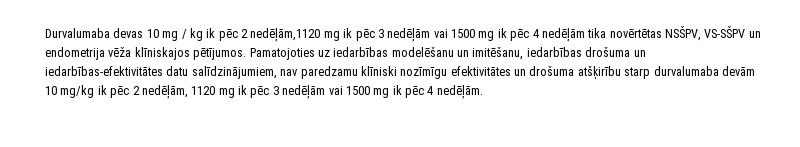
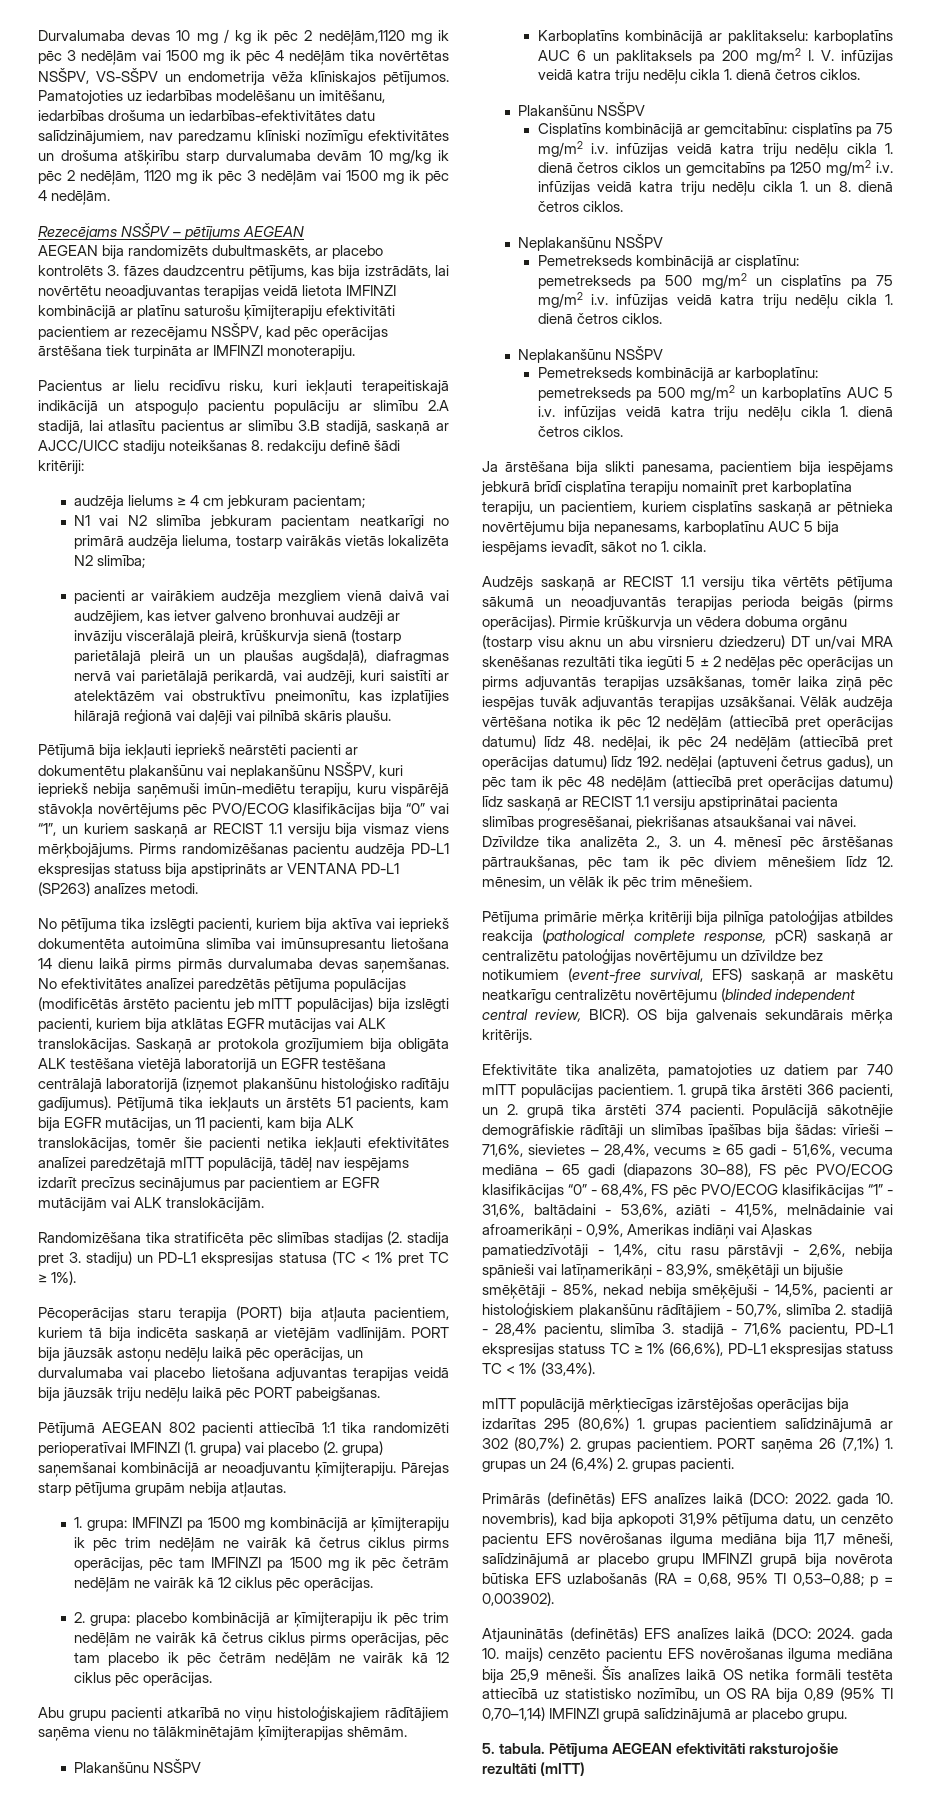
(483, 92) none -> [38,223,305,241] [38,245,384,260] [38,265,449,280] [38,285,397,300] [38,305,396,320] [38,323,389,341] [38,345,356,360] [38,380,449,395] [38,400,449,415] [38,420,449,435] [38,439,401,455] [38,460,84,475] [74,495,366,510] [74,515,450,530] [74,535,450,550] [74,555,146,568] [74,590,450,605] [74,610,401,625] [74,629,402,645] [74,649,449,665] [74,670,450,685] [74,690,449,705] [74,708,392,725] [38,744,359,759] [38,762,404,779] [38,783,449,798] [38,802,449,818] [38,823,450,838] [38,843,450,858] [38,863,400,878] [38,882,199,896] [38,918,450,933] [38,938,450,952] [38,958,450,973] [38,978,407,993] [38,997,450,1013] [38,1018,387,1033] [38,1038,449,1053] [38,1058,387,1073] [38,1076,449,1093] [38,1096,449,1112] [38,1117,355,1132] [38,1137,449,1152] [38,1157,410,1172] [38,1177,380,1192] [38,1197,265,1212] [38,1231,449,1247] [38,1251,449,1267] [38,1271,77,1285] [38,1306,449,1322] [38,1327,449,1342] [38,1347,364,1362] [38,1367,449,1382] [38,1387,381,1402] [38,1422,450,1437] [38,1441,384,1456] [38,1462,449,1477] [38,1482,287,1497] [74,1517,449,1532] [74,1537,449,1552] [74,1557,450,1572] [74,1577,374,1592] [74,1612,450,1627] [74,1632,450,1647] [74,1652,450,1667] [74,1672,213,1687] [38,1705,450,1722] [38,1726,408,1741] [74,1759,202,1773] [537,30,893,45] [537,48,893,65] [537,69,861,84] [518,102,646,116] [537,123,893,138] [537,141,893,158] [537,160,893,176] [537,181,894,196] [537,201,623,212] [518,234,664,251] [537,255,799,270] [537,273,893,289] [537,292,893,309] [537,313,662,324] [518,346,664,363] [537,367,818,382] [537,385,893,401] [537,406,893,421] [537,426,623,437] [482,461,893,476] [481,481,853,496] [482,501,894,516] [482,521,840,536] [482,541,707,556] [482,576,893,591] [482,595,893,611] [482,615,848,631] [482,635,893,650] [482,656,893,671] [482,676,893,691] [482,696,894,711] [482,715,893,731] [482,735,893,751] [482,755,893,771] [482,775,893,791] [482,796,839,811] [482,816,857,830] [482,836,894,850] [482,856,893,870] [482,876,753,890] [482,909,894,926] [482,929,893,945] [482,948,824,965] [482,968,893,984] [482,988,856,1004] [482,1008,893,1024] [482,1029,532,1044] [482,1064,893,1079] [482,1084,893,1099] [482,1104,893,1119] [482,1124,893,1139] [482,1144,893,1158] [482,1163,893,1178] [482,1183,893,1199] [482,1204,893,1217] [482,1224,813,1239] [482,1244,893,1259] [482,1264,844,1279] [482,1284,894,1299] [482,1302,893,1319] [482,1323,893,1338] [482,1342,893,1358] [482,1362,596,1376] [482,1398,850,1413] [482,1417,893,1433] [482,1437,894,1453] [482,1457,735,1472] [482,1492,893,1507] [482,1512,893,1528] [482,1533,893,1548] [482,1553,893,1568] [482,1572,893,1587] [482,1592,554,1606] [482,1627,893,1643] [482,1647,893,1663] [482,1666,893,1684] [482,1687,893,1703] [482,1707,848,1723] [482,1743,839,1757] [482,1762,586,1776] // Rezecējams NSŠPV – pētījums AEGEAN // AEGEAN bija randomizēts dubultmaskēts, ar placebo kontrolēts 3. fāzes daudzcentru pētījums, kas bija izstrādāts, lai novērtētu neoadjuvantas terapijas veidā lietota IMFINZI kombinācijā ar platīnu saturošu ķīmijterapiju efektivitāti pacientiem ar rezecējamu NSŠPV, kad pēc operācijas ārstēšana tiek turpināta ar IMFINZI monoterapiju. // Pacientus ar lielu recidīvu risku, kuri iekļauti terapeitiskajā indikācijā un atspoguļo pacientu populāciju ar slimību 2.A stadijā, lai atlasītu pacientus ar slimību 3.B stadijā, saskaņā ar AJCC/UICC stadiju noteikšanas 8. redakciju definē šādi kritēriji: // audzēja lielums ≥ 4 cm jebkuram pacientam; // N1 vai N2 slimība jebkuram pacientam neatkarīgi no primārā audzēja lieluma, tostarp vairākās vietās lokalizēta N2 slimība; // pacienti ar vairākiem audzēja mezgliem vienā daivā vai audzējiem, kas ietver galveno bronhuvai audzēji ar invāziju viscerālajā pleirā, krūškurvja sienā (tostarp parietālajā pleirā un un plaušas augšdaļā), diafragmas nervā vai parietālajā perikardā, vai audzēji, kuri saistīti ar atelektāzēm vai obstruktīvu pneimonītu, kas izplatījies hilārajā reģionā vai daļēji vai pilnībā skāris plaušu. // Pētījumā bija iekļauti iepriekš neārstēti pacienti ar dokumentētu plakanšūnu vai neplakanšūnu NSŠPV, kuri iepriekš nebija saņēmuši imūn-mediētu terapiju, kuru vispārējā stāvokļa novērtējums pēc PVO/ECOG klasifikācijas bija “0” vai “1”, un kuriem saskaņā ar RECIST 1.1 versiju bija vismaz viens mērķbojājums. Pirms randomizēšanas pacientu audzēja PD-L1 ekspresijas statuss bija apstiprināts ar VENTANA PD-L1 (SP263) analīzes metodi. // No pētījuma tika izslēgti pacienti, kuriem bija aktīva vai iepriekš dokumentēta autoimūna slimība vai imūnsupresantu lietošana 14 dienu laikā pirms pirmās durvalumaba devas saņemšanas. No efektivitātes analīzei paredzētās pētījuma populācijas (modificētās ārstēto pacientu jeb mITT populācijas) bija izslēgti pacienti, kuriem bija atklātas EGFR mutācijas vai ALK translokācijas. Saskaņā ar protokola grozījumiem bija obligāta ALK testēšana vietējā laboratorijā un EGFR testēšana centrālajā laboratorijā (izņemot plakanšūnu histoloģisko radītāju gadījumus). Pētījumā tika iekļauts un ārstēts 51 pacients, kam bija EGFR mutācijas, un 11 pacienti, kam bija ALK translokācijas, tomēr šie pacienti netika iekļauti efektivitātes analīzei paredzētajā mITT populācijā, tādēļ nav iespējams izdarīt precīzus secinājumus par pacientiem ar EGFR mutācijām vai ALK translokācijām. // Randomizēšana tika stratificēta pēc slimības stadijas (2. stadija pret 3. stadiju) un PD-L1 ekspresijas statusa (TC < 1% pret TC ≥ 1%). // Pēcoperācijas staru terapija (PORT) bija atļauta pacientiem, kuriem tā bija indicēta saskaņā ar vietējām vadlīnijām. PORT bija jāuzsāk astoņu nedēļu laikā pēc operācijas, un durvalumaba vai placebo lietošana adjuvantas terapijas veidā bija jāuzsāk triju nedēļu laikā pēc PORT pabeigšanas. // Pētījumā AEGEAN 802 pacienti attiecībā 1:1 tika randomizēti perioperatīvai IMFINZI (1. grupa) vai placebo (2. grupa) saņemšanai kombinācijā ar neoadjuvantu ķīmijterapiju. Pārejas starp pētījuma grupām nebija atļautas. // 1. grupa: IMFINZI pa 1500 mg kombinācijā ar ķīmijterapiju ik pēc trim nedēļām ne vairāk kā četrus ciklus pirms operācijas, pēc tam IMFINZI pa 1500 mg ik pēc četrām nedēļām ne vairāk kā 12 ciklus pēc operācijas. // 2. grupa: placebo kombinācijā ar ķīmijterapiju ik pēc trim nedēļām ne vairāk kā četrus ciklus pirms operācijas, pēc tam placebo ik pēc četrām nedēļām ne vairāk kā 12 ciklus pēc operācijas. // Abu grupu pacienti atkarībā no viņu histoloģiskajiem rādītājiem saņēma vienu no tālākminētajām ķīmijterapijas shēmām. // Plakanšūnu NSŠPV // Karboplatīns kombinācijā ar paklitakselu: karboplatīns AUC 6 un paklitaksels pa 200 mg/m2 I. V. infūzijas veidā katra triju nedēļu cikla 1. dienā četros ciklos. // Plakanšūnu NSŠPV // Cisplatīns kombinācijā ar gemcitabīnu: cisplatīns pa 75 mg/m2 i.v. infūzijas veidā katra triju nedēļu cikla 1. dienā četros ciklos un gemcitabīns pa 1250 mg/m2 i.v. infūzijas veidā katra triju nedēļu cikla 1. un 8. dienā četros ciklos. // Neplakanšūnu NSŠPV // Pemetrekseds kombinācijā ar cisplatīnu: pemetrekseds pa 500 mg/m2 un cisplatīns pa 75 mg/m2 i.v. infūzijas veidā katra triju nedēļu cikla 1. dienā četros ciklos. // Neplakanšūnu NSŠPV // Pemetrekseds kombinācijā ar karboplatīnu: pemetrekseds pa 500 mg/m2 un karboplatīns AUC 5 i.v. infūzijas veidā katra triju nedēļu cikla 1. dienā četros ciklos. // Ja ārstēšana bija slikti panesama, pacientiem bija iespējams jebkurā brīdī cisplatīna terapiju nomainīt pret karboplatīna terapiju, un pacientiem, kuriem cisplatīns saskaņā ar pētnieka novērtējumu bija nepanesams, karboplatīnu AUC 5 bija iespējams ievadīt, sākot no 1. cikla. // Audzējs saskaņā ar RECIST 1.1 versiju tika vērtēts pētījuma sākumā un neoadjuvantās terapijas perioda beigās (pirms operācijas). Pirmie krūškurvja un vēdera dobuma orgānu (tostarp visu aknu un abu virsnieru dziedzeru) DT un/vai MRA skenēšanas rezultāti tika iegūti 5 ± 2 nedēļas pēc operācijas un pirms adjuvantās terapijas uzsākšanas, tomēr laika ziņā pēc iespējas tuvāk adjuvantās terapijas uzsākšanai. Vēlāk audzēja vērtēšana notika ik pēc 12 nedēļām (attiecībā pret operācijas datumu) līdz 48. nedēļai, ik pēc 24 nedēļām (attiecībā pret operācijas datumu) līdz 192. nedēļai (aptuveni četrus gadus), un pēc tam ik pēc 48 nedēļām (attiecībā pret operācijas datumu) līdz saskaņā ar RECIST 1.1 versiju apstiprinātai pacienta slimības progresēšanai, piekrišanas atsaukšanai vai nāvei. Dzīvildze tika analizēta 2., 3. un 4. mēnesī pēc ārstēšanas pārtraukšanas, pēc tam ik pēc diviem mēnešiem līdz 12. mēnesim, un vēlāk ik pēc trim mēnešiem. // Pētījuma primārie mērķa kritēriji bija pilnīga patoloģijas atbildes reakcija (pathological complete response, pCR) saskaņā ar centralizētu patoloģijas novērtējumu un dzīvildze bez notikumiem (event-free survival, EFS) saskaņā ar maskētu neatkarīgu centralizētu novērtējumu (blinded independent central review, BICR). OS bija galvenais sekundārais mērķa kritērijs. // Efektivitāte tika analizēta, pamatojoties uz datiem par 740 mITT populācijas pacientiem. 1. grupā tika ārstēti 366 pacienti, un 2. grupā tika ārstēti 374 pacienti. Populācijā sākotnējie demogrāfiskie rādītāji un slimības īpašības bija šādas: vīrieši – 71,6%, sievietes – 28,4%, vecums ≥ 65 gadi - 51,6%, vecuma mediāna – 65 gadi (diapazons 30–88), FS pēc PVO/ECOG klasifikācijas “0” - 68,4%, FS pēc PVO/ECOG klasifikācijas “1” - 31,6%, baltādaini - 53,6%, aziāti - 41,5%, melnādainie vai afroamerikāņi - 0,9%, Amerikas indiāņi vai Aļaskas pamatiedzīvotāji - 1,4%, citu rasu pārstāvji - 2,6%, nebija spānieši vai latīņamerikāņi - 83,9%, smēķētāji un bijušie smēķētāji - 85%, nekad nebija smēķējuši - 14,5%, pacienti ar histoloģiskiem plakanšūnu rādītājiem - 50,7%, slimība 2. stadijā - 28,4% pacientu, slimība 3. stadijā - 71,6% pacientu, PD-L1 ekspresijas statuss TC ≥ 1% (66,6%), PD-L1 ekspresijas statuss TC < 1% (33,4%). // mITT populācijā mērķtiecīgas izārstējošas operācijas bija izdarītas 295 (80,6%) 1. grupas pacientiem salīdzinājumā ar 302 (80,7%) 2. grupas pacientiem. PORT saņēma 26 (7,1%) 1. grupas un 24 (6,4%) 2. grupas pacienti. // Primārās (definētās) EFS analīzes laikā (DCO: 2022. gada 10. novembris), kad bija apkopoti 31,9% pētījuma datu, un cenzēto pacientu EFS novērošanas ilguma mediāna bija 11,7 mēneši, salīdzinājumā ar placebo grupu IMFINZI grupā bija novērota būtiska EFS uzlabošanās (RA = 0,68, 95% TI 0,53–0,88; p = 0,003902). // Atjauninātās (definētās) EFS analīzes laikā (DCO: 2024. gada 10. maijs) cenzēto pacientu EFS novērošanas ilguma mediāna bija 25,9 mēneši. Šīs analīzes laikā OS netika formāli testēta attiecībā uz statistisko nozīmību, un OS RA bija 0,89 (95% TI 0,70–1,14) IMFINZI grupā salīdzinājumā ar placebo grupu. // 5. tabula. Pētījuma AEGEAN efektivitāti raksturojošie rezultāti (mITT)

